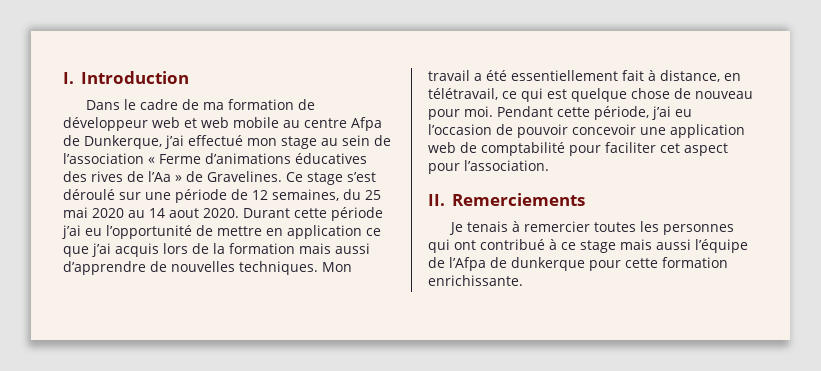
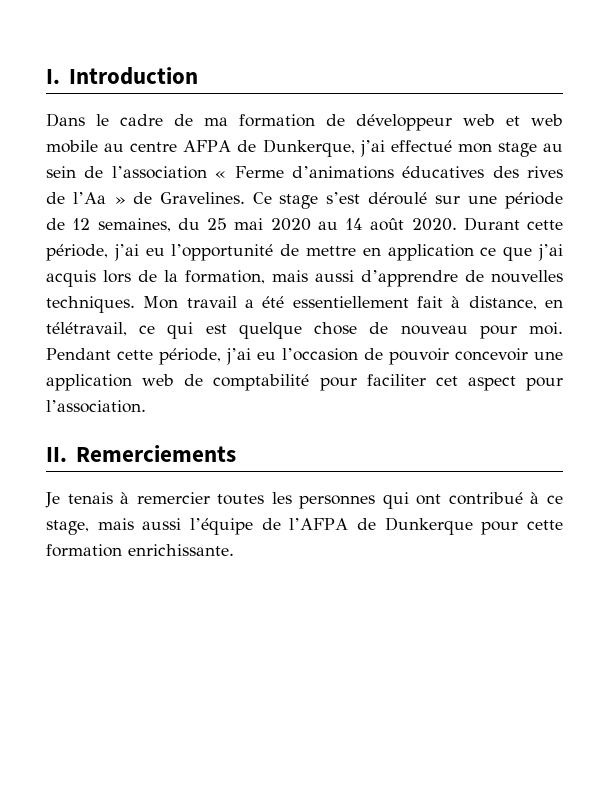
[351,117,382,131] Afpa -> [183,140,232,152] AFPA
[169,208,199,218] aout -> [370,218,405,231] août
[331,207,383,221] période -> [46,244,108,261] période,
[229,243,295,254] formation -> [185,270,265,284] formation,
[580,240,616,253] stage -> [46,520,89,535] stage,
[449,257,585,271] l’Afpa de dunkerque -> [289,517,473,535] l’AFPA de Dunkerque

